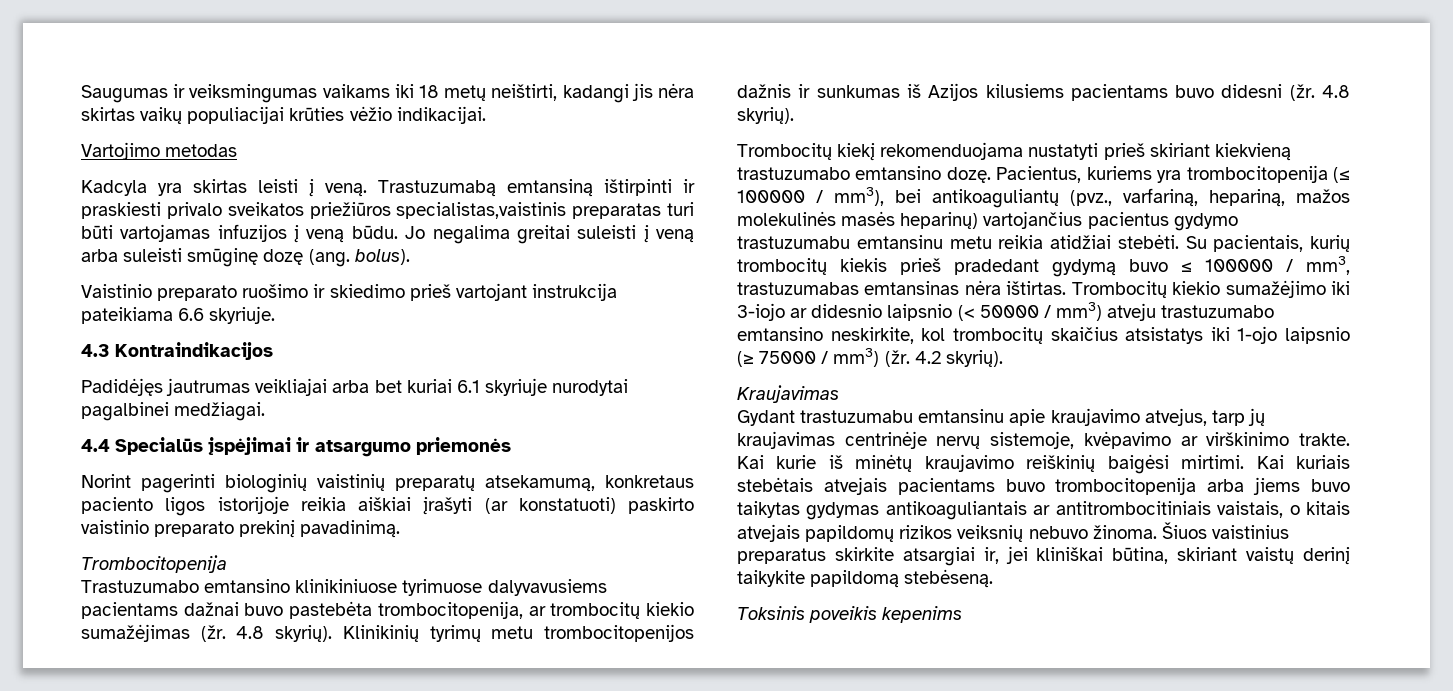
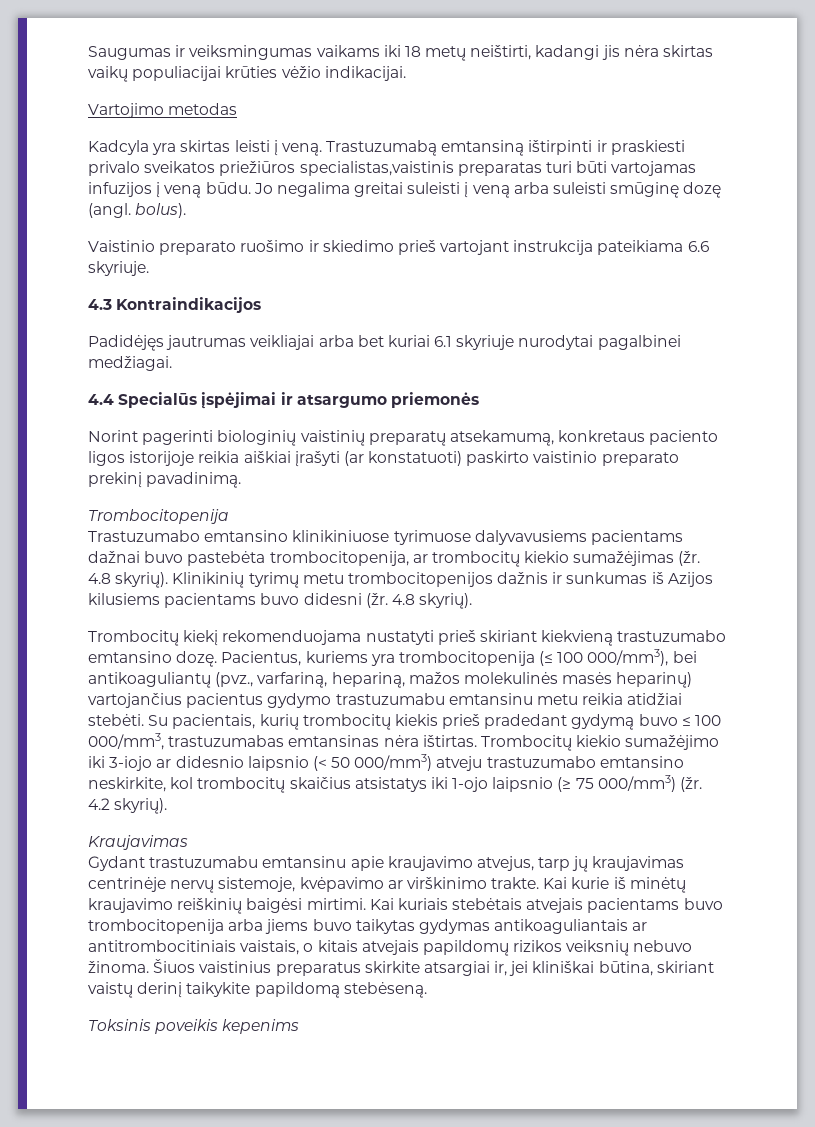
[308,249,350,267] (ang. -> [88,203,131,218] (angl.
[737,187,884,206] 100000 / mm3), -> [557,649,669,666] 100 000/mm3),
[1205,256,1350,275] 100000 / mm3, -> [695,715,722,726] [88,733,164,750] 100 000/mm3,
[979,302,1102,321] 50000 / mm3) -> [331,754,433,771] 50 000/mm3)
[759,348,880,367] 75000 / mm3) -> [575,775,676,792] 75 000/mm3)

